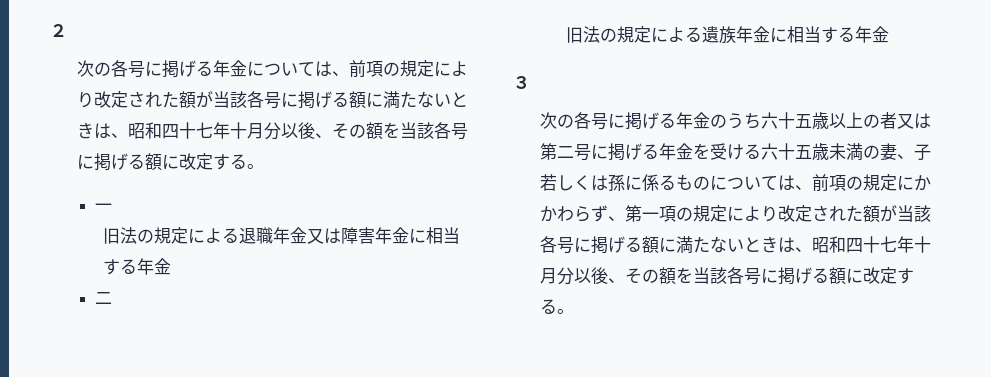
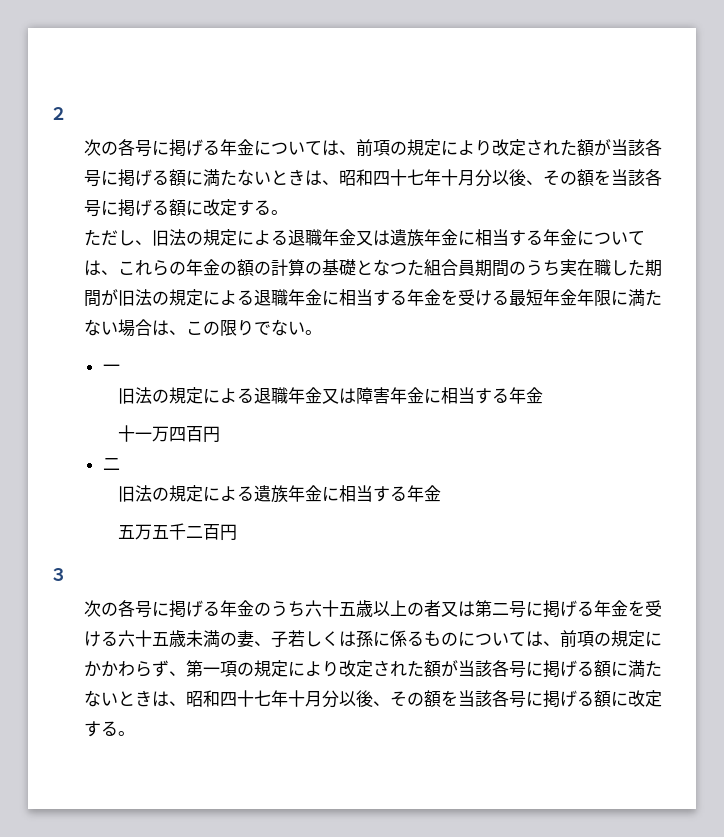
(264, 166) none -> [83,229,645,247] [83,259,662,277] [83,289,662,307] [83,319,322,337] // ただし、旧法の規定による退職年金又は遺族年金に相当する年金については、これらの年金の額の計算の基礎となつた組合員期間のうち実在職した期間が旧法の規定による退職年金に相当する年金を受ける最短年金年限に満たない場合は、この限りでない。
(172, 266) none -> [117,425,220,443] // 十一万四百円
(890, 34) none -> [117,523,237,541] // 五万五千二百円

